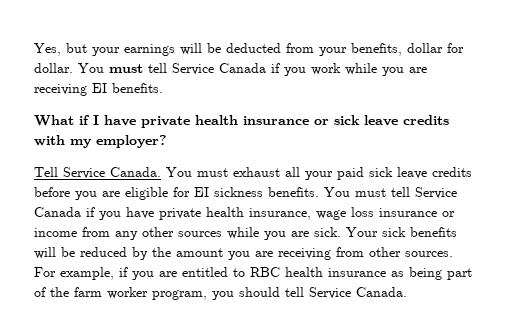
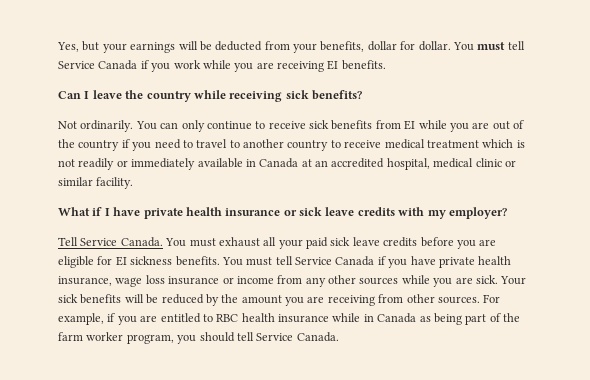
(163, 88) none -> [58,90,362,102] [58,120,524,132] [58,139,525,151] [58,158,516,170] [58,177,134,189] // Can I leave the country while receiving sick benefits? // Not ordinarily. You can only continue to receive sick benefits from EI while you are out of the country if you need to travel to another country to receive medical treatment which is not readily or immediately available in Canada at an accredited hospital, medical clinic or similar facility.
(386, 272) none -> [332,313,417,323] while in Canada

